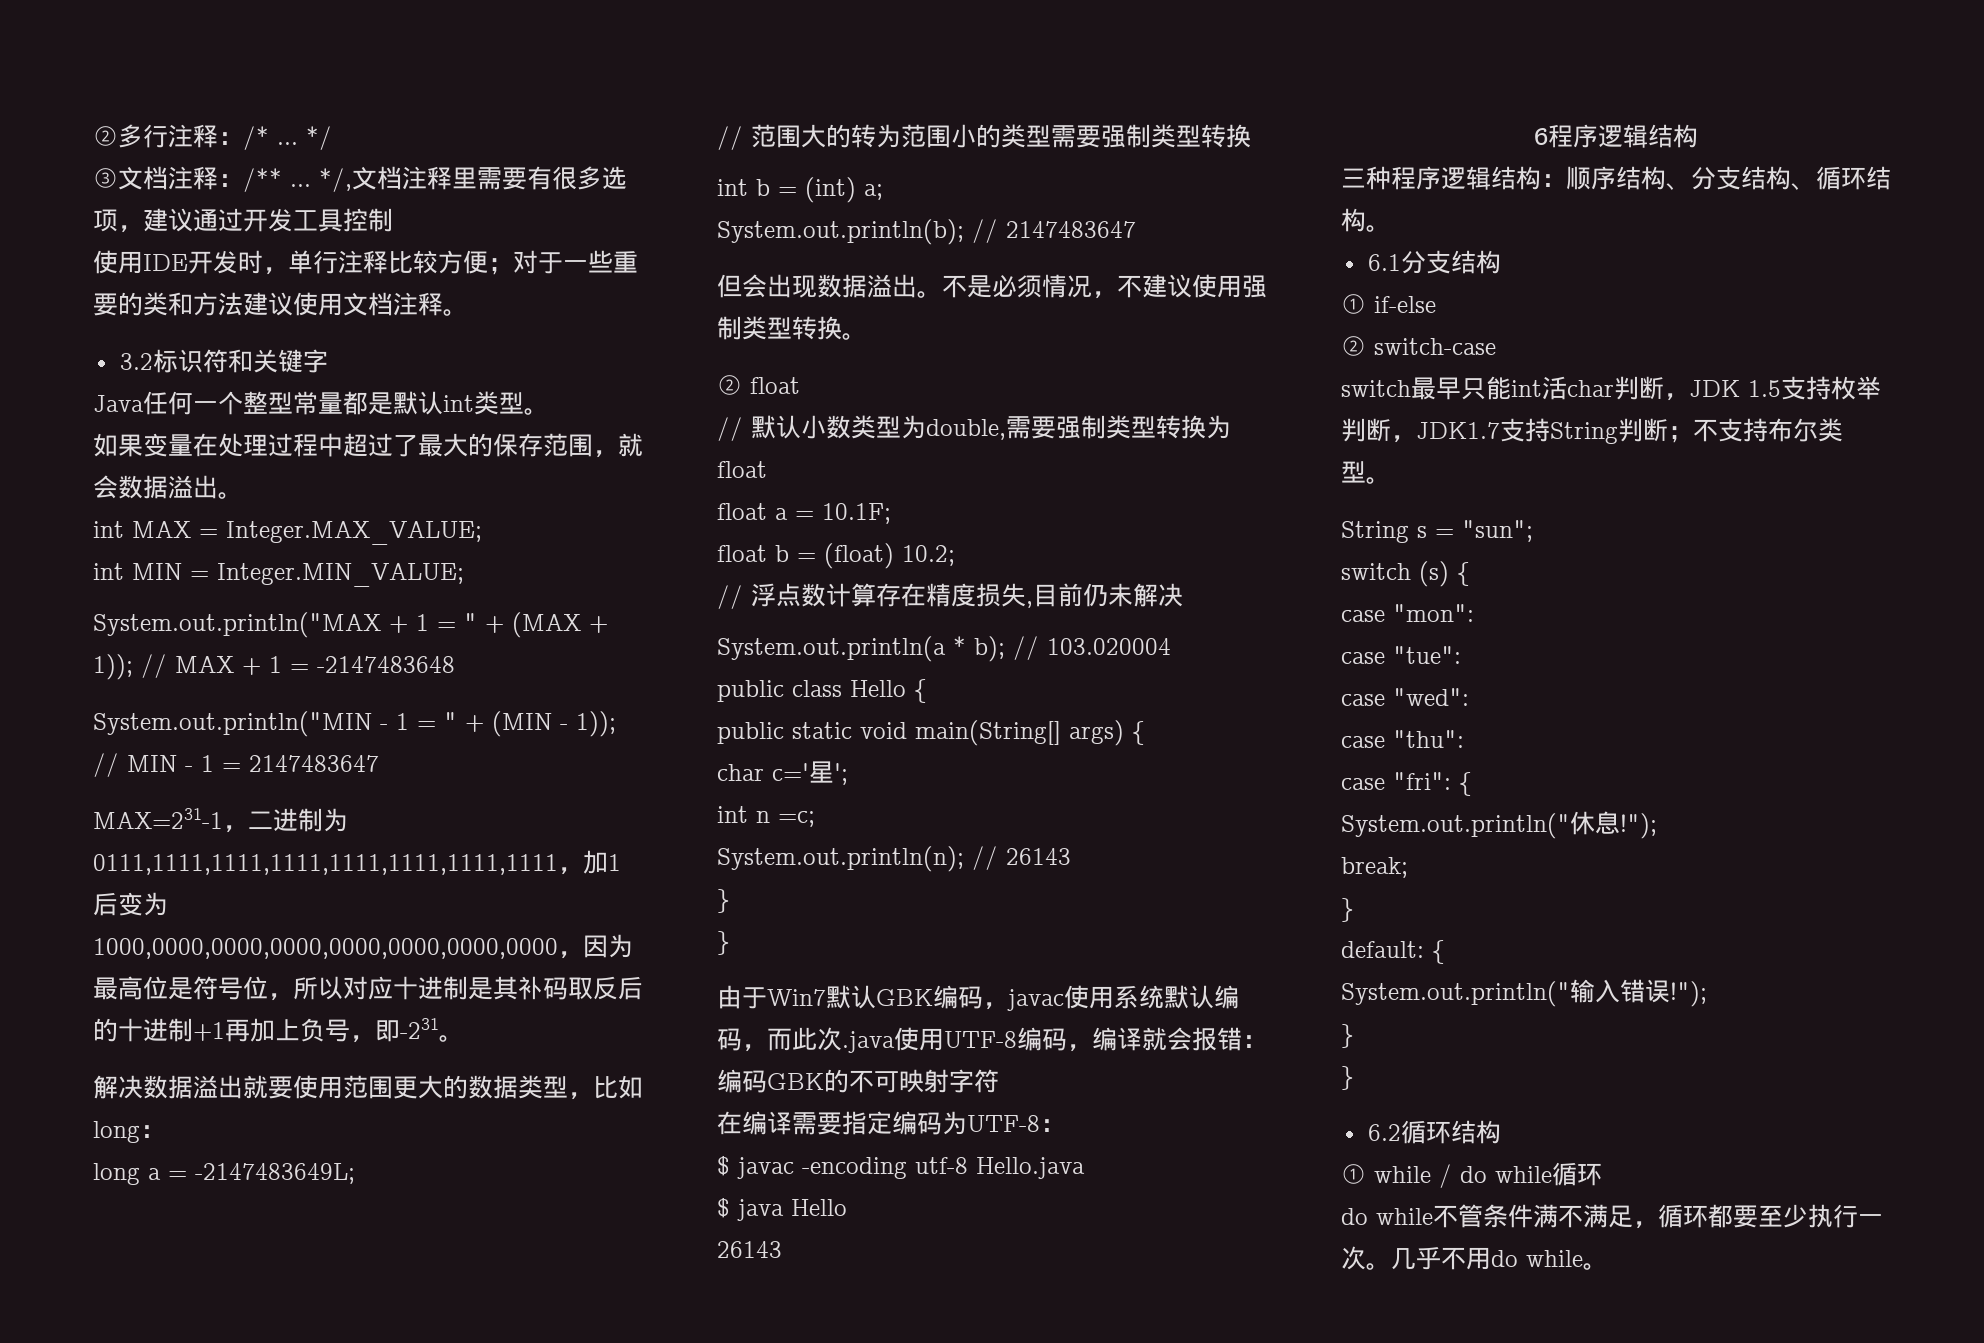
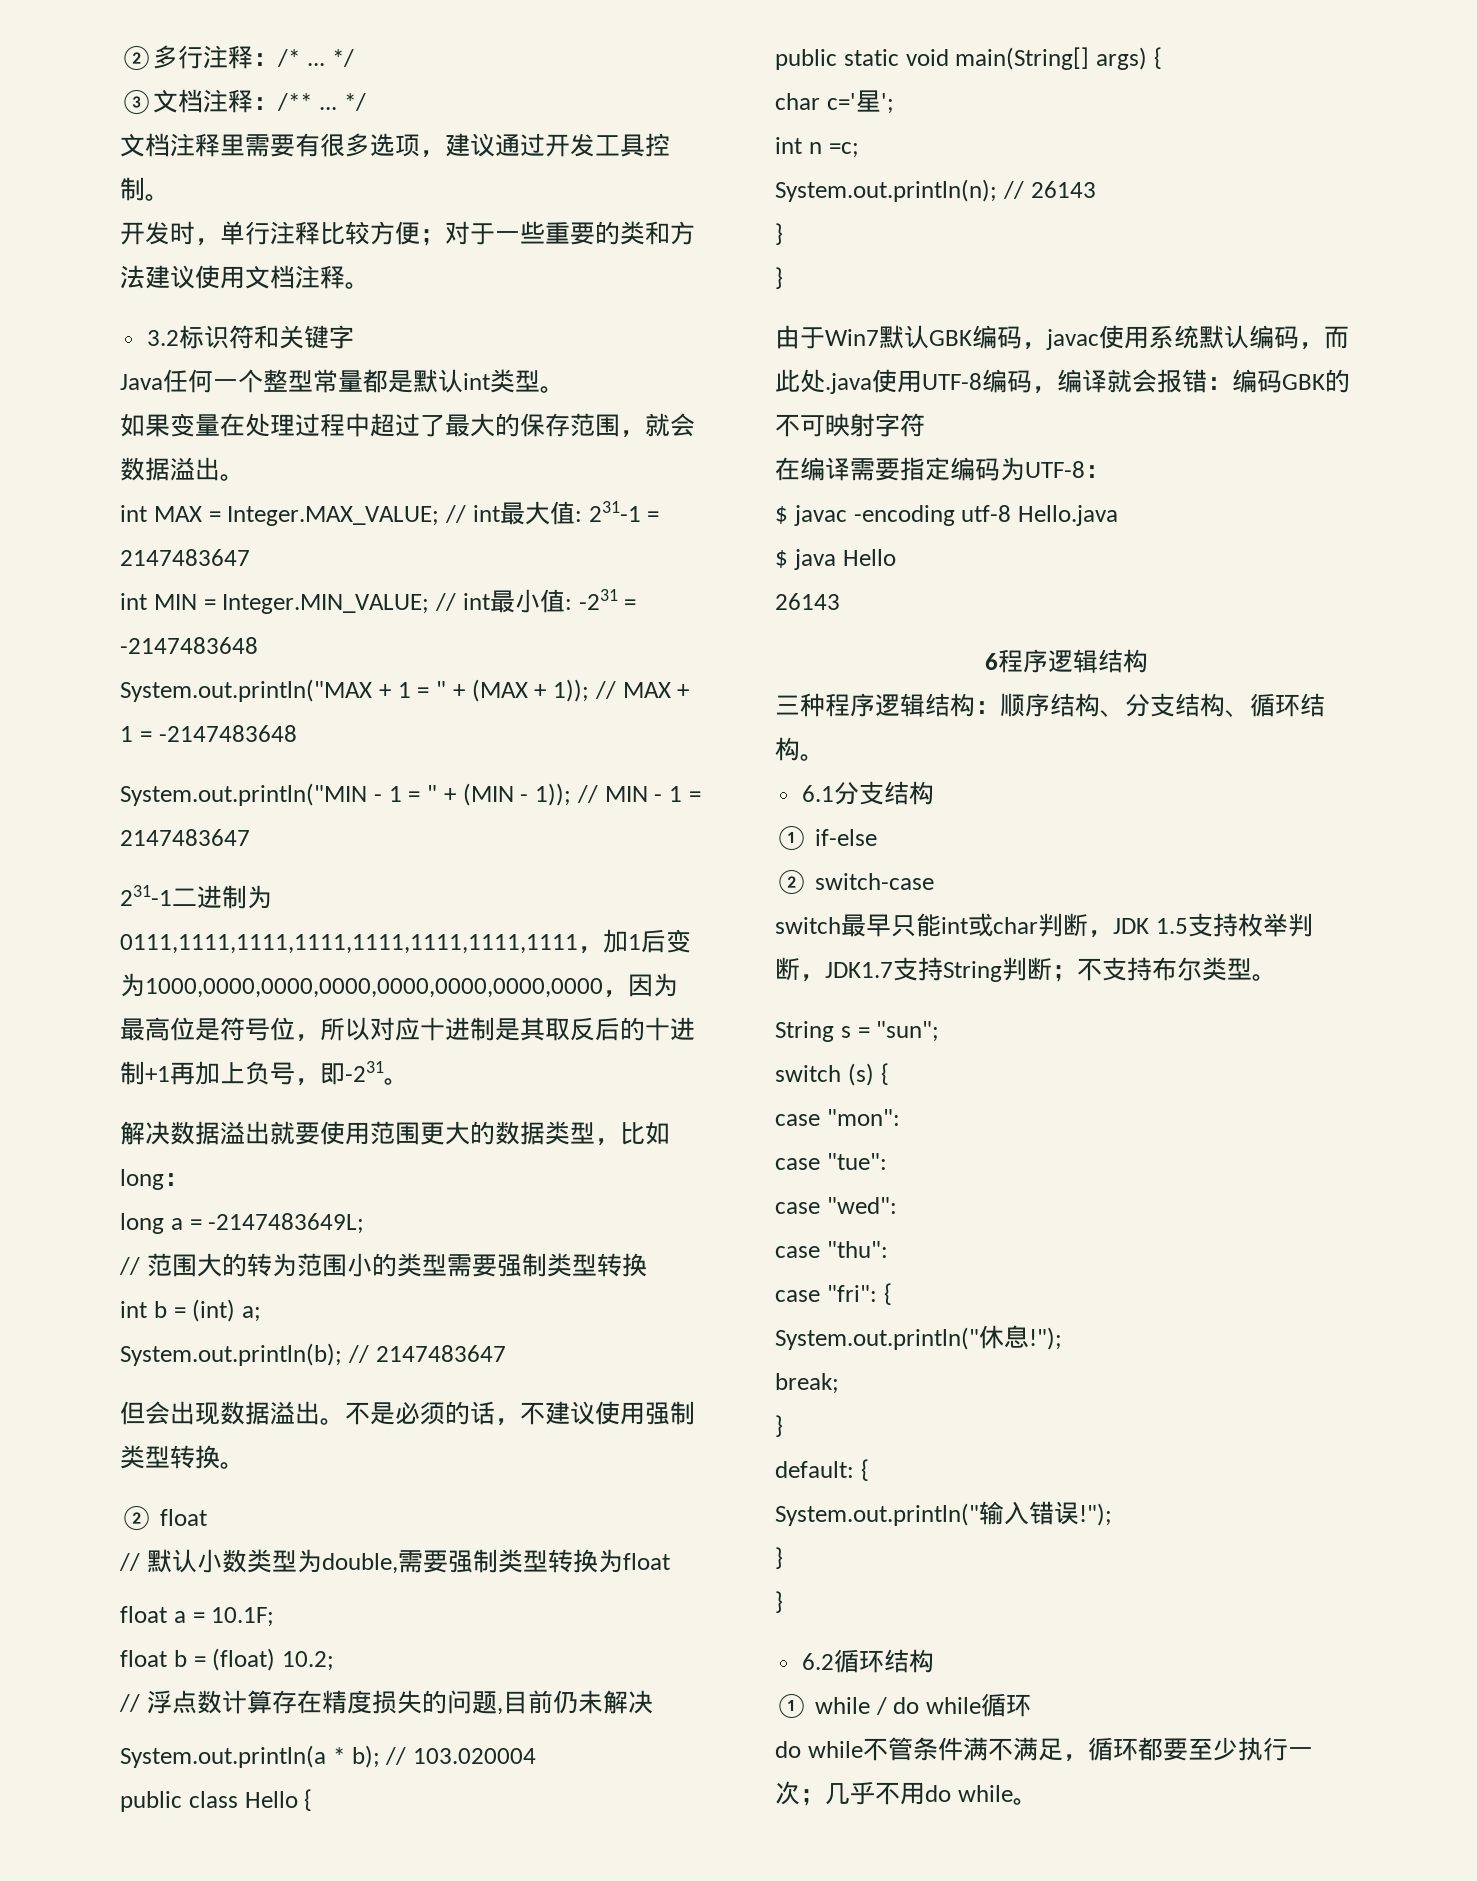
[319,168,352,192] */, -> [343,93,366,111] */ //
[93,250,188,274] // 使用IDE -> [145,194,170,201] 。 //
[93,563,464,587] // int MIN = Integer.MIN_VALUE; -> [445,501,660,525] [120,549,250,566] [120,589,637,614] [120,637,258,654] // int最大值: 231-1 = 2147483647 // int MIN = Integer.MIN_VALUE; // int最小值: -231 = -2147483648
[93,808,248,833] MAX=231-1， -> [120,885,172,906] 231-1
[518,976,568,1000] 补码 -> (545, 1029) none
[1042,274,1092,298] 情况 -> [445,1401,495,1425] 的话
(1026, 595) none -> [421,1690,497,1714] 的问题
[817,1027,842,1051] 次 -> [800,369,825,393] 处
[1542,376,1567,400] 活 -> [968,913,993,937] 或
[1366,1263,1391,1270] 。 -> [800,1789,825,1806] ；

